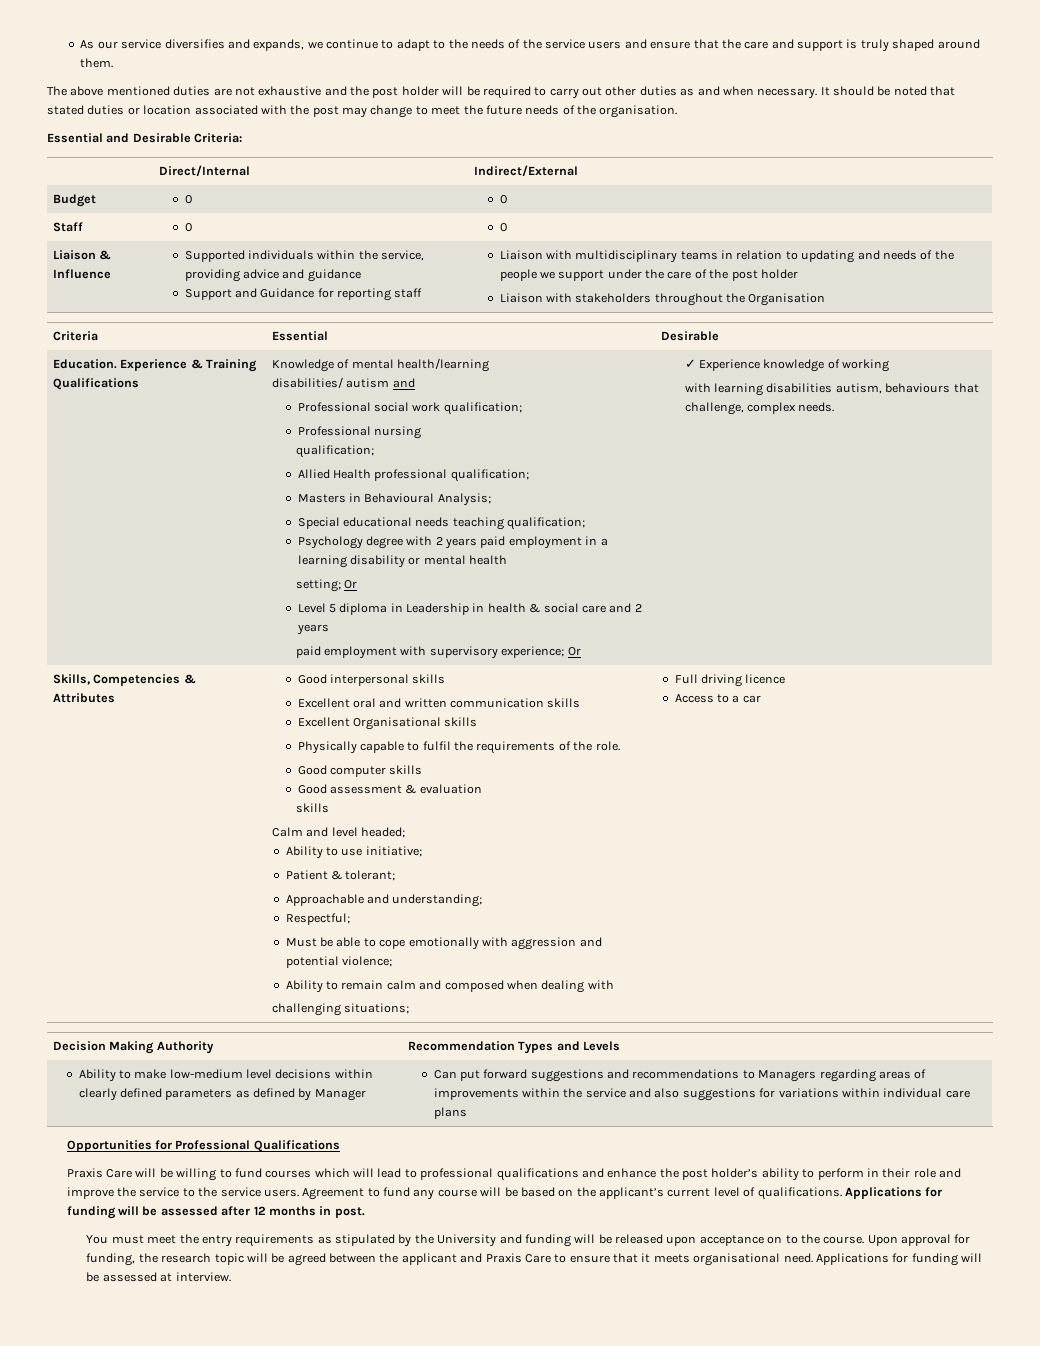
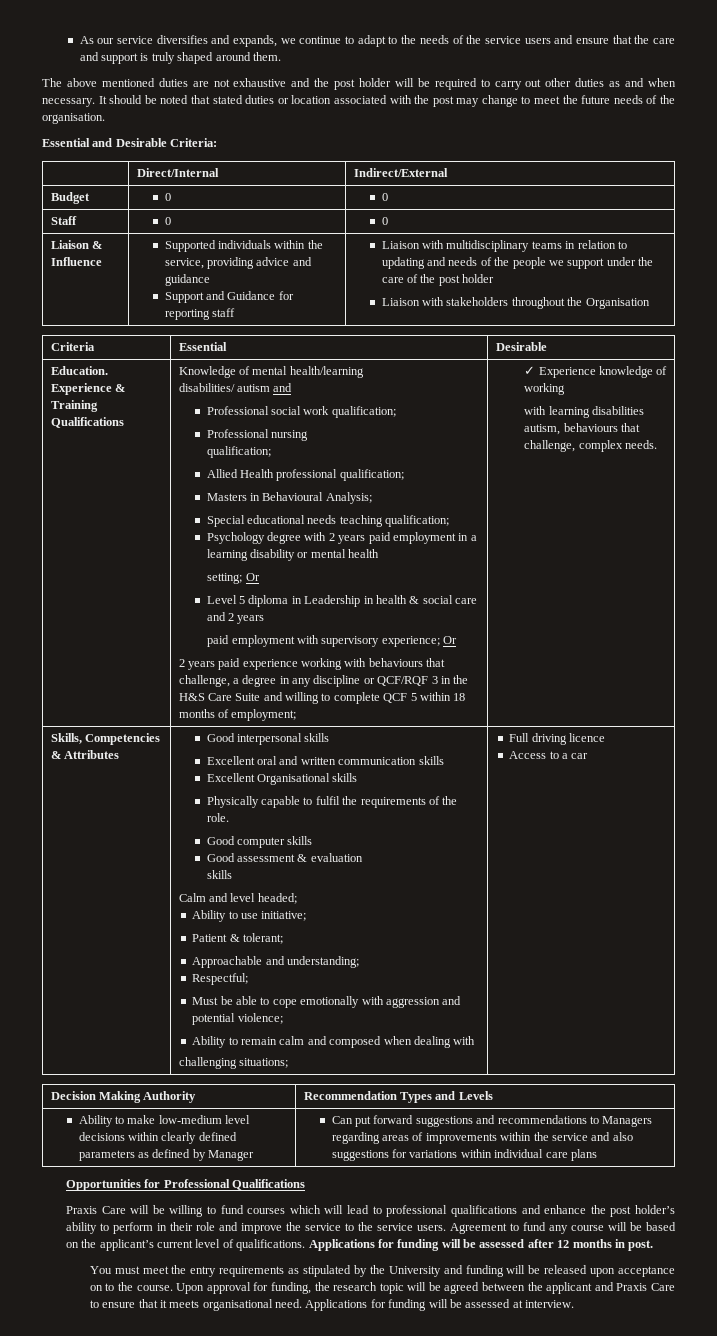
(581, 651) none -> [178,658,446,670] [178,675,469,687] [178,692,466,704] [178,709,297,721] // 2 years paid experience working with behaviours that challenge, a degree in any discipline or QCF/RQF 3 in the H&S Care Suite and willing to complete QCF 5 within 18 months of employment;

